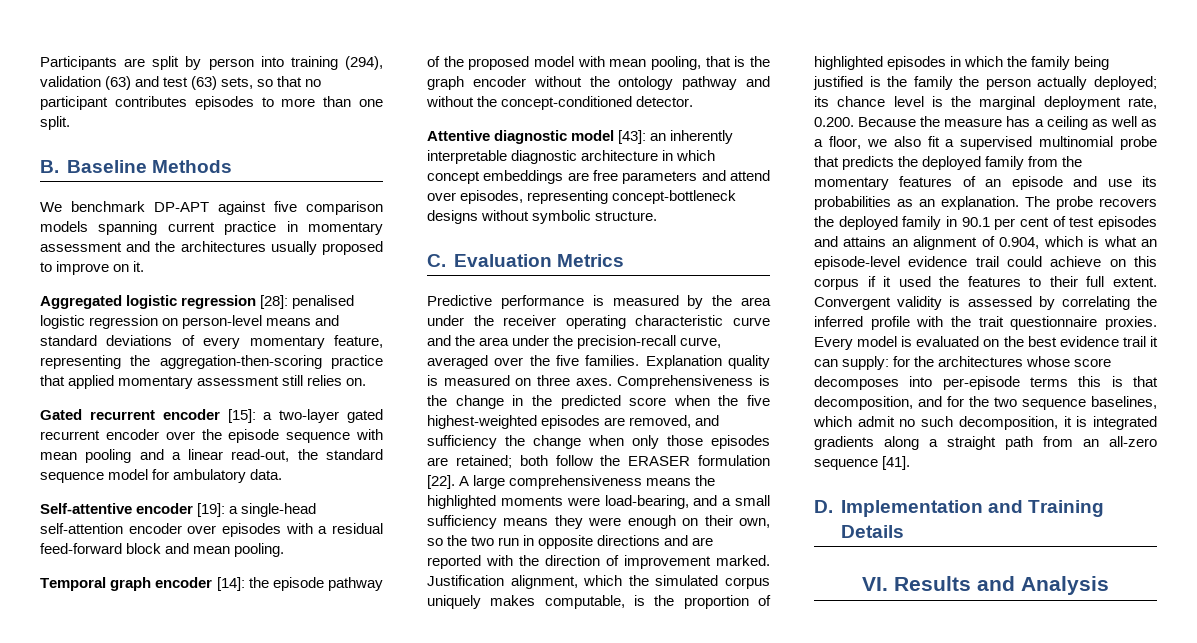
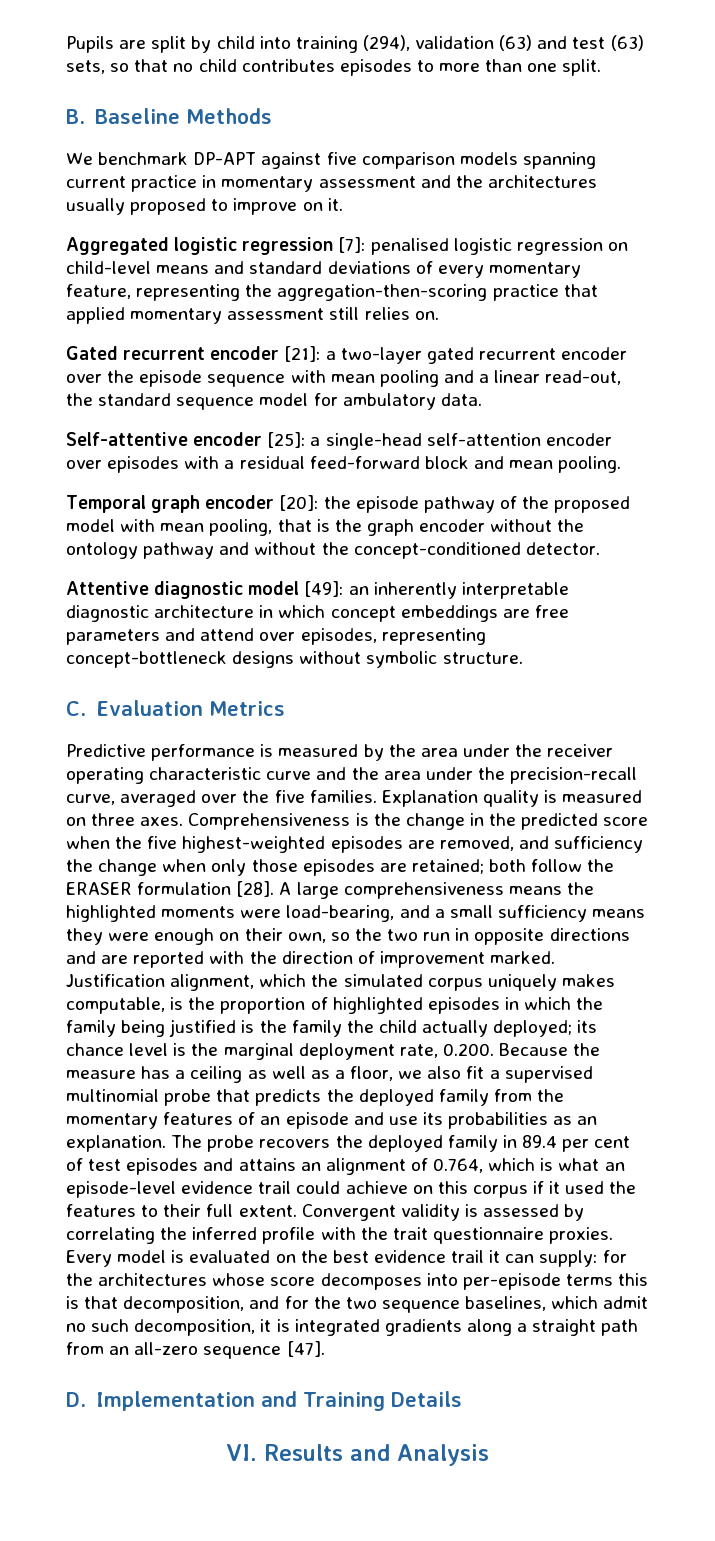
[40,56,117,70] Participants -> [66,36,114,53] Pupils
[208,58,254,70] person -> [216,36,255,49] child
[40,96,108,110] participant -> [198,59,237,72] child
[260,295,289,309] [28]: -> [338,237,366,253] [7]:
[182,315,263,329] person-level -> [66,261,151,274] child-level
[227,409,256,423] [15]: -> [284,346,321,362] [21]:
[197,503,226,517] [19]: -> [267,432,306,448] [25]:
[216,577,245,591] [14]: -> [279,495,319,511] [20]:
[618,130,647,144] [43]: -> [304,581,344,597] [49]:
[427,475,455,489] [22]. -> [236,881,275,897] [28].
[985,78,1031,90] person -> [378,1020,417,1033] child
[961,217,990,227] 90.1 -> [522,1135,558,1148] 89.4
[999,237,1040,249] 0.904, -> [433,1158,484,1173] 0.764,
[882,456,911,470] [41]. -> [286,1341,325,1357] [47].

